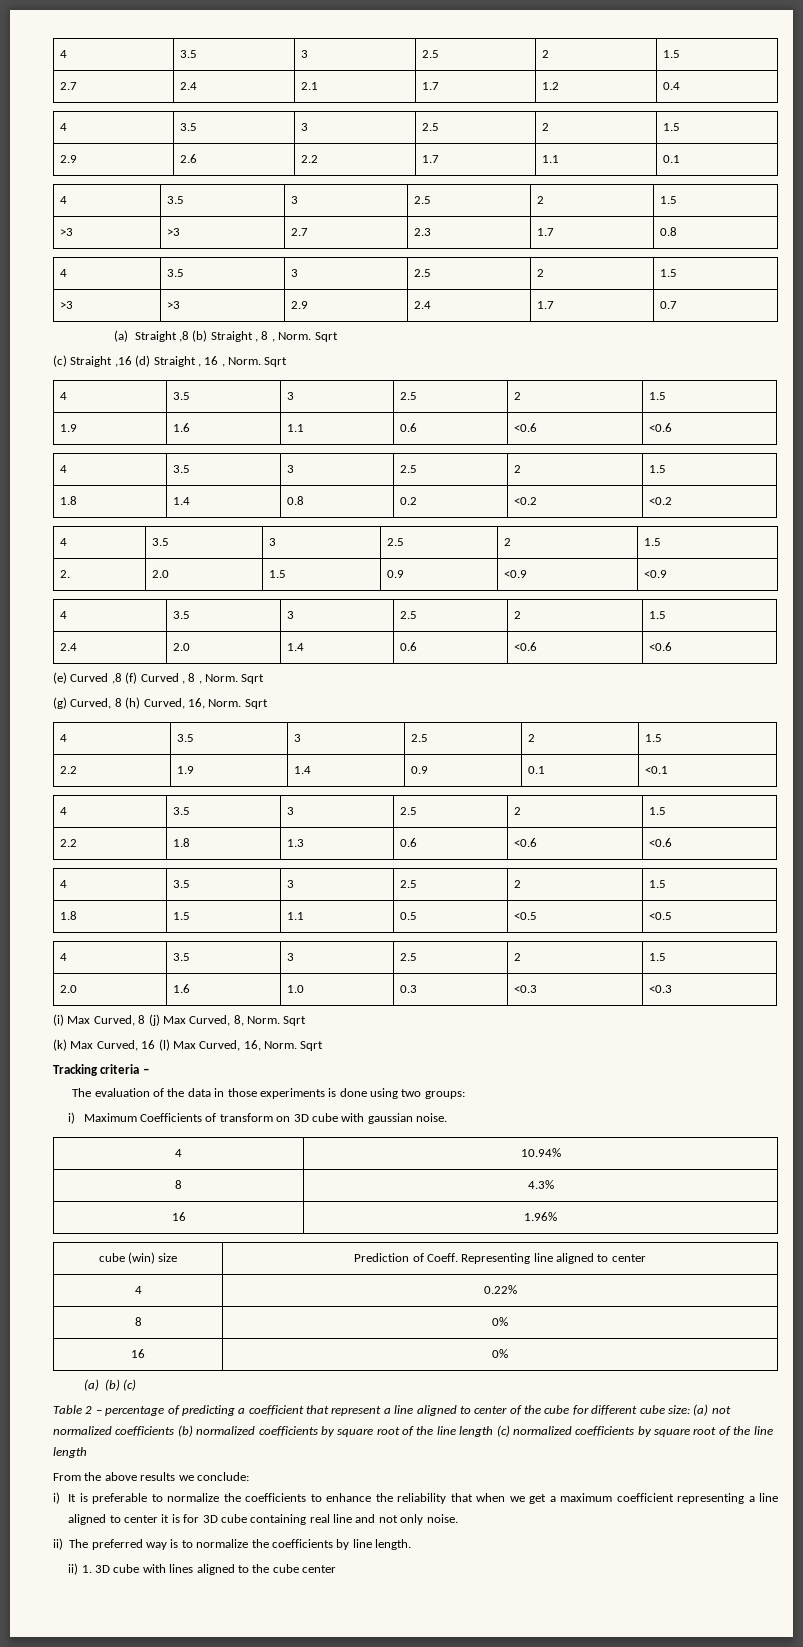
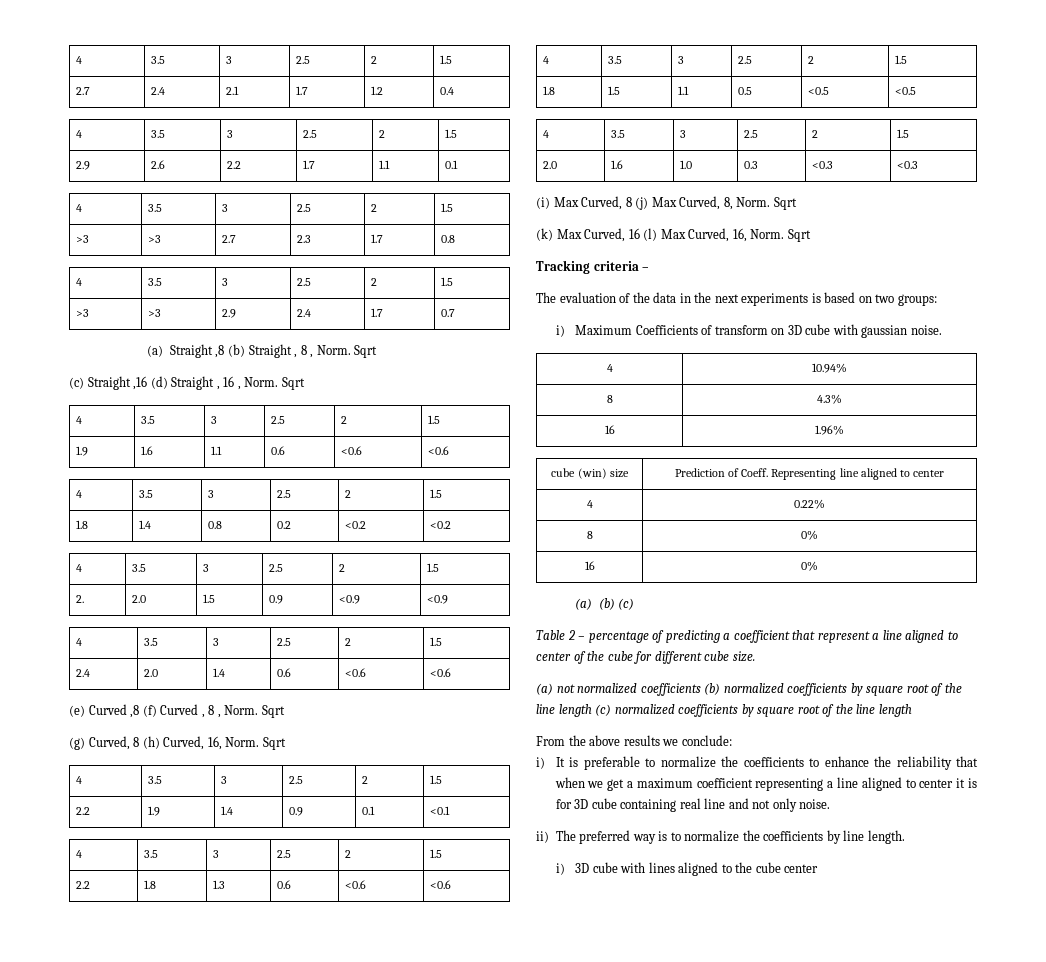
[227,1088,399,1099] those experiments is done using -> [694,292,872,306] the next experiments is based on
[667,1405,690,1414] size: -> [732,651,755,662] size. //
[68,1563,92,1575] ii) 1. -> [555,863,565,875] i)

